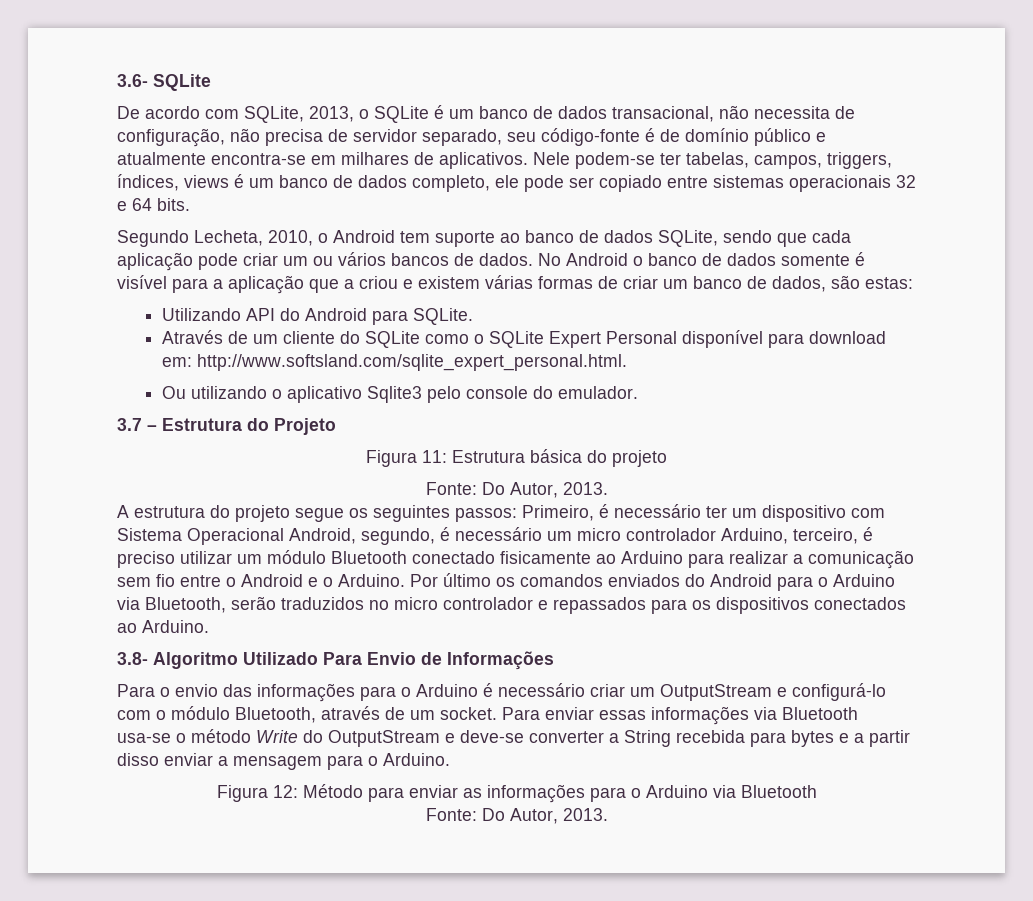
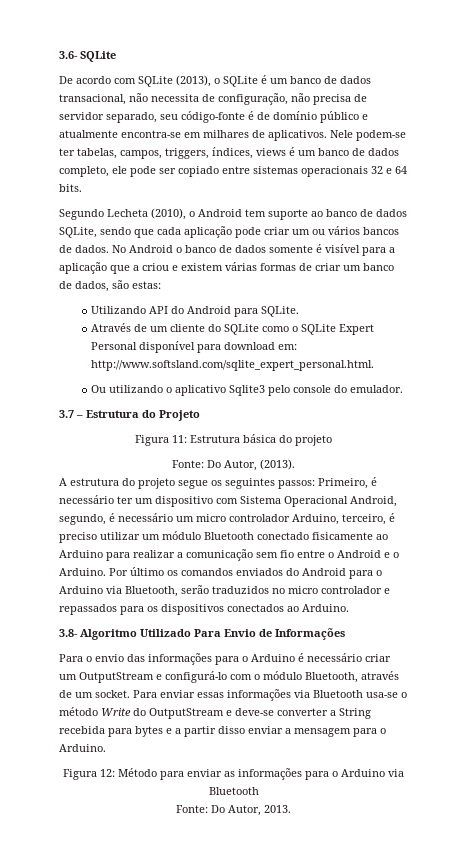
[244,106,354,123] SQLite, 2013, -> [138,75,211,87] SQLite (2013),
[194,230,313,246] Lecheta, 2010, -> [107,208,186,220] Lecheta (2010),
[562,482,608,495] 2013. -> [260,459,295,470] (2013).

